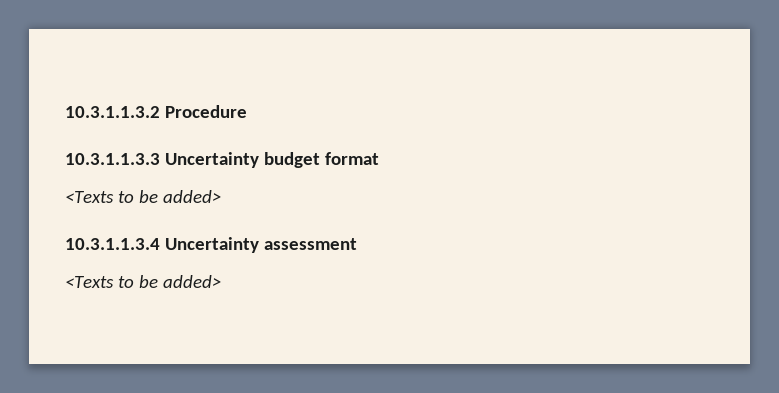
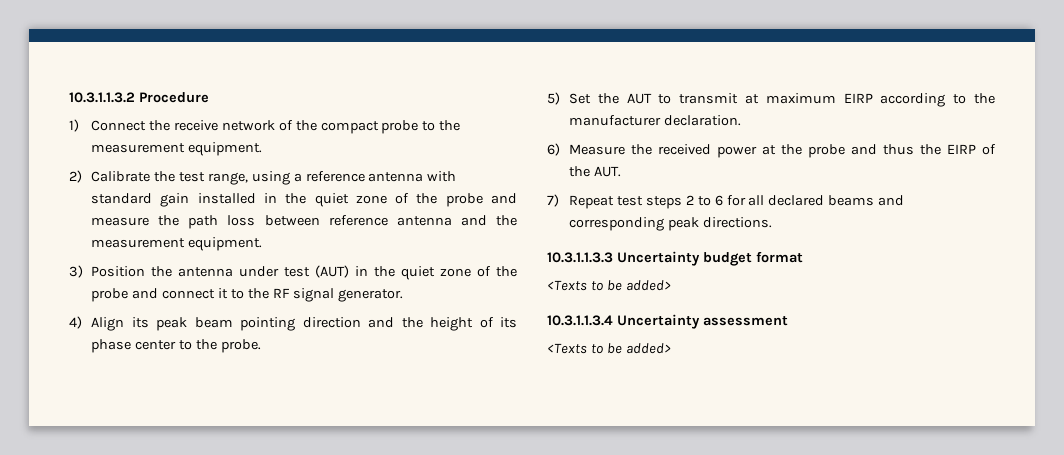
(247, 111) none -> [69,119,461,134] [91,142,262,156] [69,170,457,185] [91,193,517,207] [91,215,517,229] [91,237,262,251] [69,265,517,280] [91,288,404,302] [69,316,517,331] [91,339,261,353] [547,92,995,107] [569,115,741,126] [547,143,996,158] [569,166,621,177] [547,194,905,209] [569,217,772,231] // 1) Connect the receive network of the compact probe to the measurement equipment. // 2) Calibrate the test range, using a reference antenna with standard gain installed in the quiet zone of the probe and measure the path loss between reference antenna and the measurement equipment. // 3) Position the antenna under test (AUT) in the quiet zone of the probe and connect it to the RF signal generator. // 4) Align its peak beam pointing direction and the height of its phase center to the probe. // 5) Set the AUT to transmit at maximum EIRP according to the manufacturer declaration. // 6) Measure the received power at the probe and thus the EIRP of the AUT. // 7) Repeat test steps 2 to 6 for all declared beams and corresponding peak directions.

